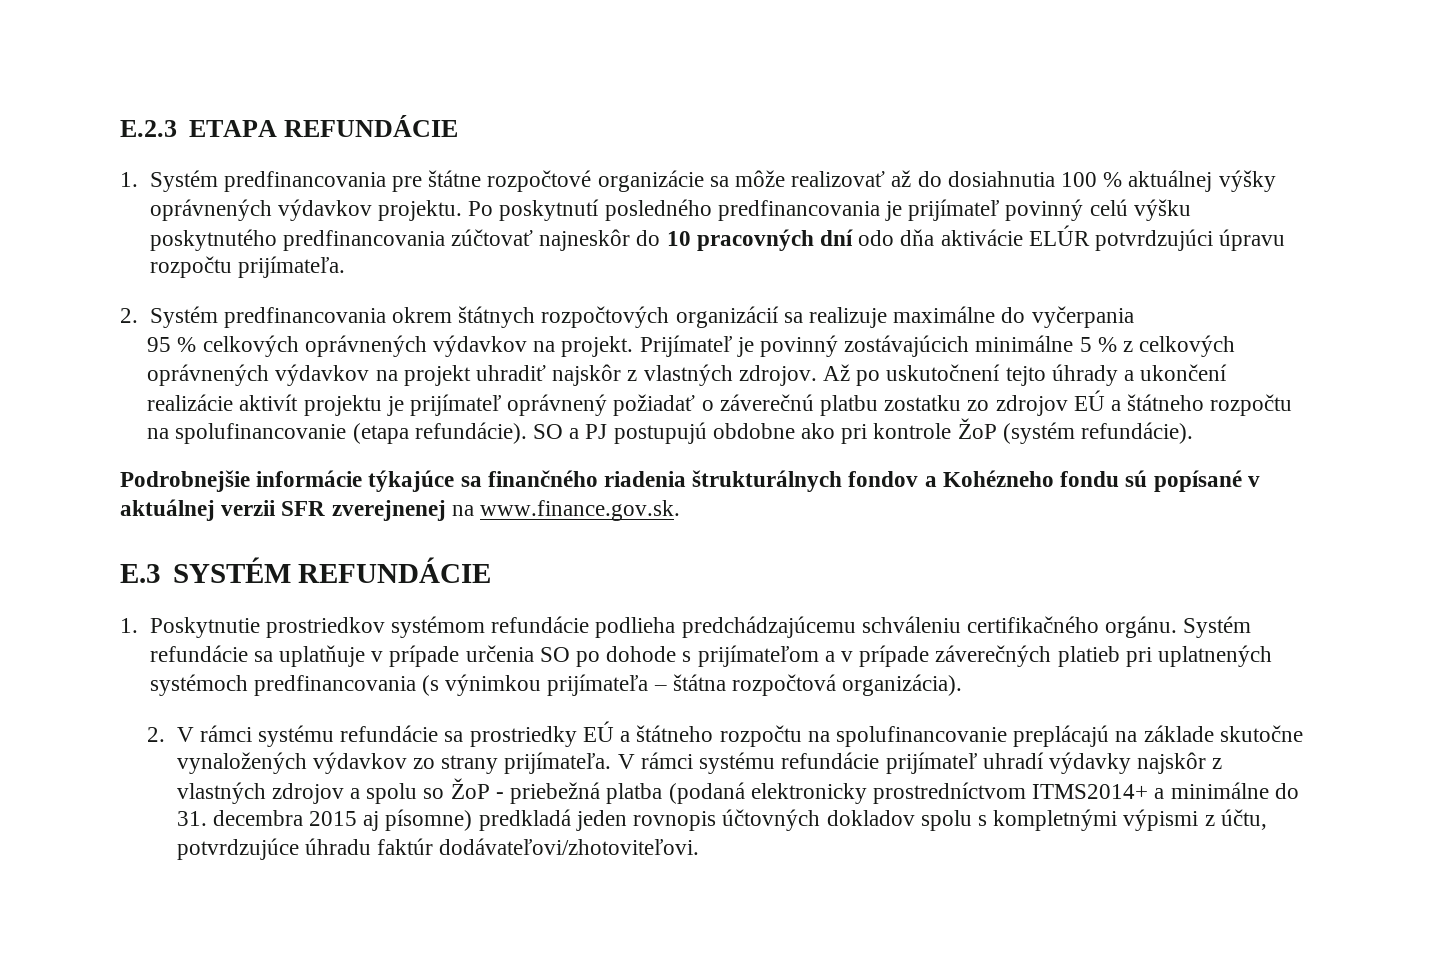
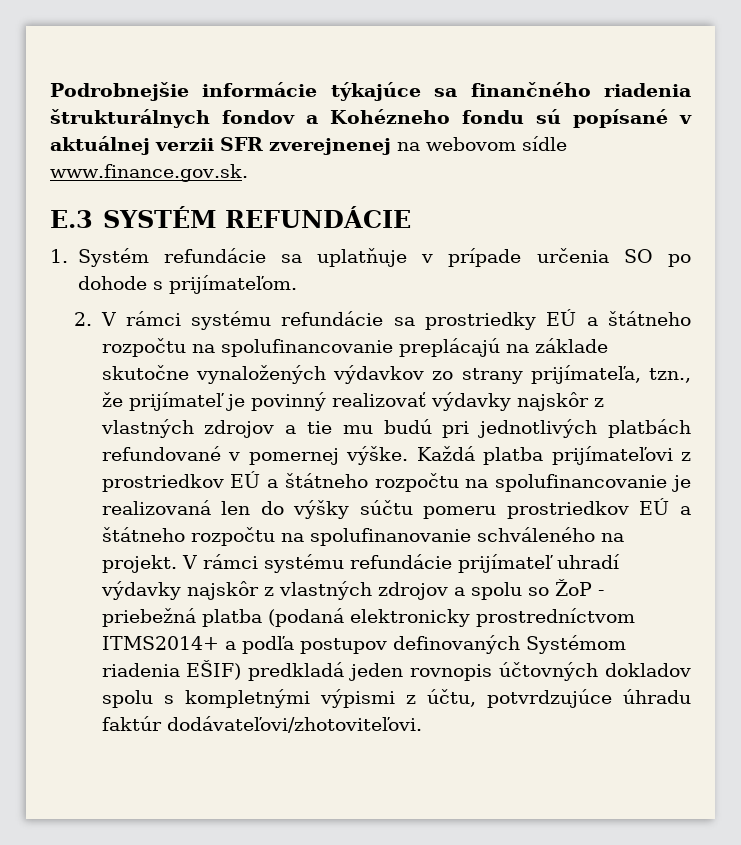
[120,115,458,137] [120,170,1276,192] [149,199,1191,221] [149,225,1286,251] [149,256,345,278] [120,306,1134,328] [147,335,1236,357] [147,364,1228,386] [147,390,1293,416] [147,418,1194,444] E.2.3 ETAPA REFUNDÁCIE // 1. Systém predfinancovania pre štátne rozpočtové organizácie sa môže realizovať až do dosiahnutia 100 % aktuálnej výšky oprávnených výdavkov projektu. Po poskytnutí posledného predfinancovania je prijímateľ povinný celú výšku poskytnutého predfinancovania zúčtovať najneskôr do 10 pracovných dní odo dňa aktivácie ELÚR potvrdzujúci úpravu rozpočtu prijímateľa. // 2. Systém predfinancovania okrem štátnych rozpočtových organizácií sa realizuje maximálne do vyčerpania // 95 % celkových oprávnených výdavkov na projekt. Prijímateľ je povinný zostávajúcich minimálne 5 % z celkových oprávnených výdavkov na projekt uhradiť najskôr z vlastných zdrojov. Až po uskutočnení tejto úhrady a ukončení realizácie aktivít projektu je prijímateľ oprávnený požiadať o záverečnú platbu zostatku zo zdrojov EÚ a štátneho rozpočtu na spolufinancovanie (etapa refundácie). SO a PJ postupujú obdobne ako pri kontrole ŽoP (systém refundácie). // -> (50, 91) none
(474, 510) none -> [426,136,567,151] webovom sídle
[149,616,1178,638] Poskytnutie prostriedkov systémom refundácie podlieha predchádzajúcemu schváleniu certifikačného orgánu. -> (68, 256) none
[697,645,1273,667] [149,674,963,696] prijímateľom a v prípade záverečných platieb pri uplatnených systémoch predfinancovania (s výnimkou prijímateľa – štátna rozpočtová organizácia). -> [168,275,297,294] prijímateľom.
[504,752,612,774] prijímateľa. -> [530,365,691,384] [101,392,604,411] [100,419,691,438] [101,446,691,465] [101,471,691,492] [101,498,691,519] [101,527,624,546] [101,555,177,573] prijímateľa, tzn., že prijímateľ je povinný realizovať výdavky najskôr z vlastných zdrojov a tie mu budú pri jednotlivých platbách refundované v pomernej výške. Každá platba prijímateľovi z prostriedkov EÚ a štátneho rozpočtu na spolufinancovanie je realizovaná len do výšky súčtu pomeru prostriedkov EÚ a štátneho rozpočtu na spolufinanovanie schváleného na projekt.
[1170,782,1299,799] [176,809,473,831] minimálne do 31. decembra 2015 aj písomne) -> [241,635,626,654] [101,660,242,680] podľa postupov definovaných Systémom riadenia EŠIF)

